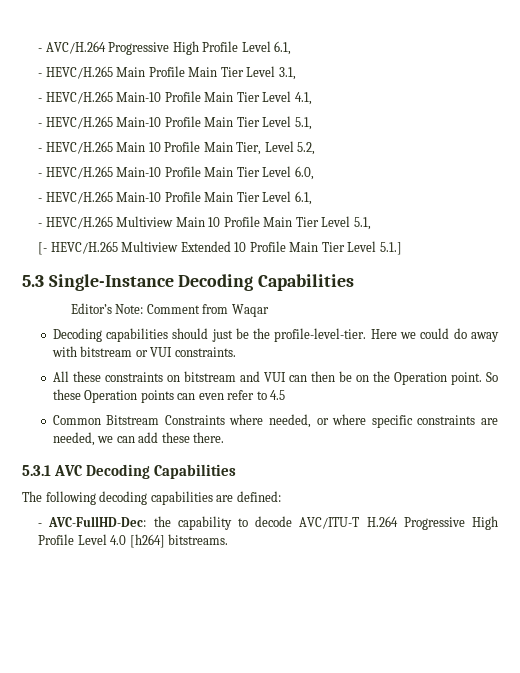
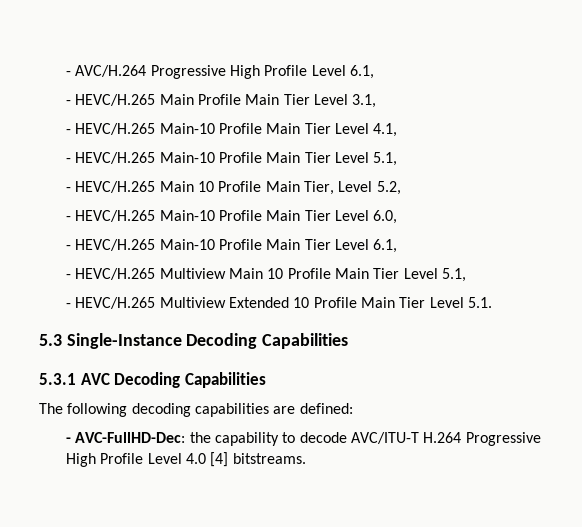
[38,242,48,255] [- -> [66,303,72,308] -
[379,242,402,255] 5.1.] -> [467,297,492,308] 5.1.
[70,303,269,317] [52,328,499,342] [51,346,236,357] [52,371,499,385] [52,389,286,403] [52,414,498,428] [52,432,225,446] // Editor’s Note: Comment from Waqar // Decoding capabilities should just be the profile-level-tier. Here we could do away with bitstream or VUI constraints. // All these constraints on bitstream and VUI can then be on the Operation point. So these Operation points can even refer to 4.5 // Common Bitstream Constraints where needed, or where specific constraints are needed, we can add these there. -> (349, 341) none
[129,534,165,548] [h264] -> [210,452,229,467] [4]

